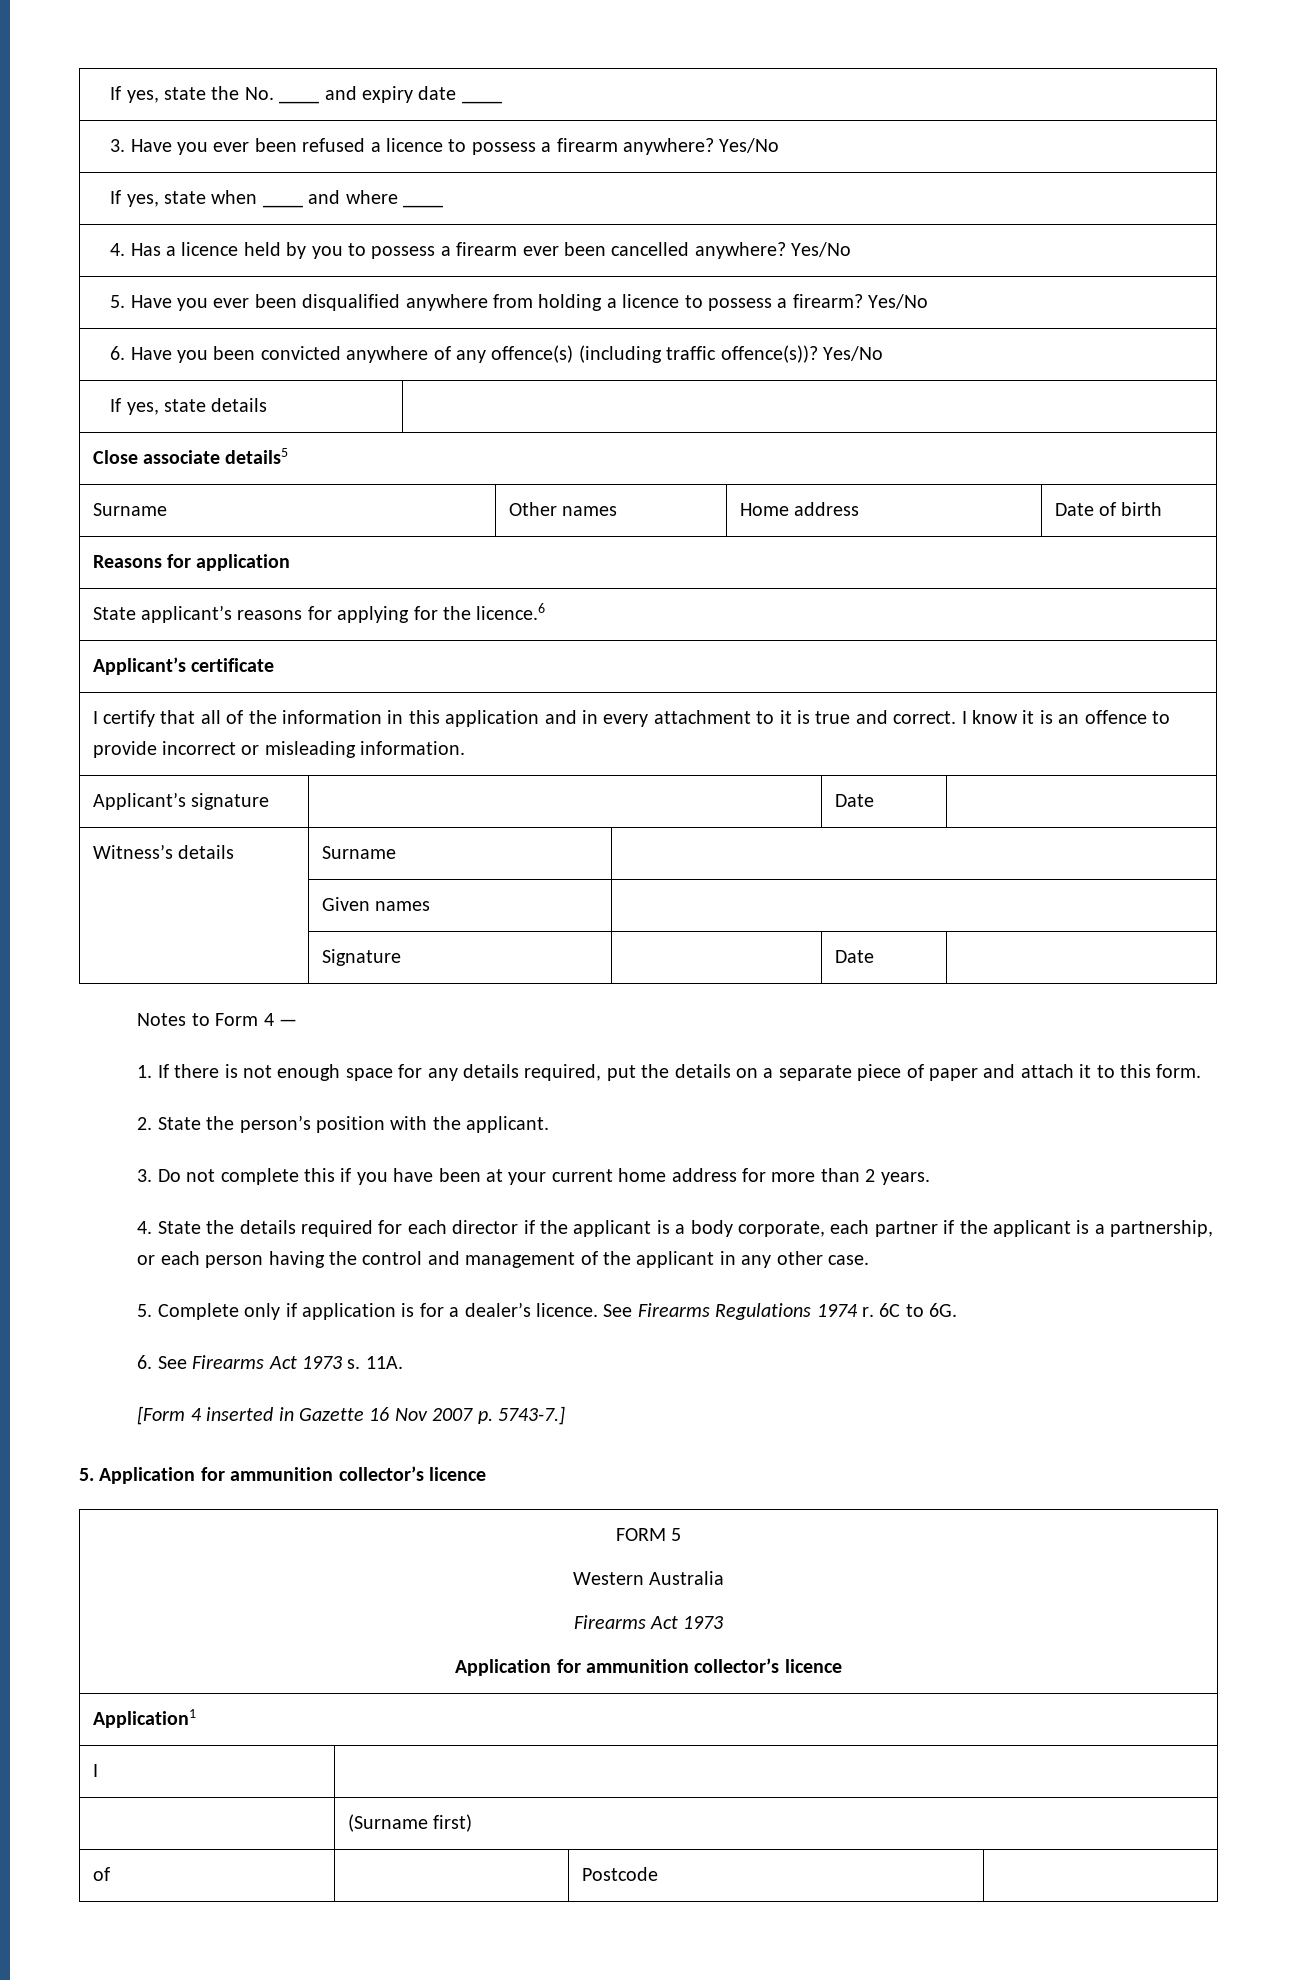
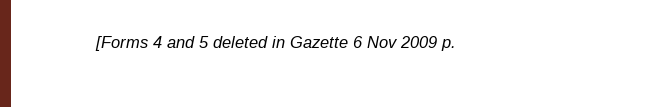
[110,86,274,103] [279,100,320,104] [324,86,457,103] [461,100,502,104] [110,138,780,155] [110,190,258,207] [262,204,303,208] [308,190,398,204] [402,204,443,208] [110,242,852,259] [110,294,929,311] [110,345,883,363] [110,398,268,415] [92,448,289,464] [92,503,167,516] [508,502,617,516] [739,502,859,516] [1054,502,1163,516] [92,554,291,571] [92,603,546,623] [92,657,274,675] [92,710,1170,727] [92,741,466,758] [92,792,269,810] [834,794,874,807] [92,844,234,859] [321,846,396,859] [321,897,430,911] [321,949,401,966] [834,950,874,963] [137,1013,298,1026] [137,1064,1202,1081] [137,1115,550,1133] [137,1168,930,1185] [137,1220,1214,1237] [137,1251,870,1268] [137,1302,958,1320] [137,1355,403,1369] [137,1406,566,1425] [79,1466,486,1484] [615,1528,682,1541] [572,1571,725,1585] [573,1615,724,1629] [455,1658,842,1676] [92,1709,196,1728] [92,1764,98,1777] [347,1814,472,1832] [92,1867,110,1881] [581,1867,658,1881] If yes, state the No. ____ and expiry date ____ // 3. Have you ever been refused a licence to possess a firearm anywhere? Yes/No // If yes, state when ____ and where ____ // 4. Has a licence held by you to possess a firearm ever been cancelled anywhere? Yes/No // 5. Have you ever been disqualified anywhere from holding a licence to possess a firearm? Yes/No // 6. Have you been convicted anywhere of any offence(s) (including traffic offence(s))? Yes/No // If yes, state details | // Close associate details5 // Surname | Other names | Home address | Date of birth // Reasons for application // State applicant’s reasons for applying for the licence.6 // Applicant’s certificate // I certify that all of the information in this application and in every attachment to it is true and correct. I know it is an offence to provide incorrect or misleading information. // Applicant’s signature | | Date | // Witness’s details | Surname | // | Given names | // | Signature | | Date | // Notes to Form 4 — // 1. If there is not enough space for any details required, put the details on a separate piece of paper and attach it to this form. // 2. State the person’s position with the applicant. // 3. Do not complete this if you have been at your current home address for more than 2 years. // 4. State the details required for each director if the applicant is a body corporate, each partner if the applicant is a partnership, or each person having the control and management of the applicant in any other case. // 5. Complete only if application is for a dealer’s licence. See Firearms Regulations 1974 r. 6C to 6G. // 6. See Firearms Act 1973 s. 11A. // [Form 4 inserted in Gazette 16 Nov 2007 p. 5743-7.] // 5. Application for ammunition collector’s licence // FORM 5 // Western Australia // Firearms Act 1973 // Application for ammunition collector’s licence // Application1 // I | // | (Surname first) // of | | Postcode | -> [94,36,456,51] [Forms 4 and 5 deleted in Gazette 6 Nov 2009 p.

